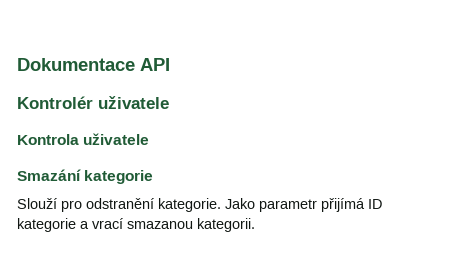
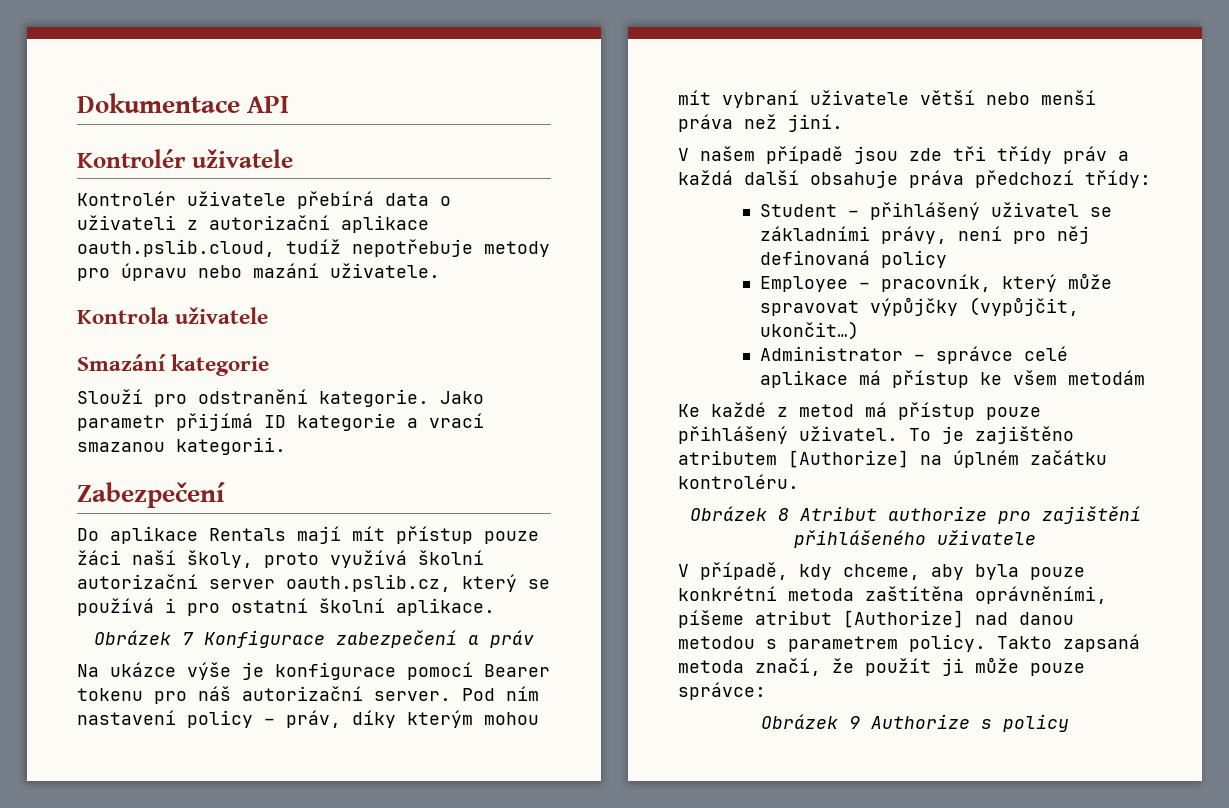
(169, 102) none -> [77,191,451,209] [77,215,429,233] [77,239,550,257] [77,263,440,281] // Kontrolér uživatele přebírá data o uživateli z autorizační aplikace oauth.pslib.cloud, tudíž nepotřebuje metody pro úpravu nebo mazání uživatele.
(255, 225) none -> [77,482,225,508] [77,526,539,544] [77,550,484,568] [77,574,550,592] [77,598,495,616] [94,630,534,648] [77,662,550,680] [77,686,539,704] [77,710,539,728] [678,90,1096,108] [678,114,843,132] [678,146,1129,164] [678,170,1151,188] [759,202,1112,220] [759,226,1090,244] [759,250,947,268] [759,273,1112,292] [759,297,1079,316] [759,321,859,340] [759,346,1068,364] [759,370,1145,388] [678,402,1041,420] [678,426,1074,444] [678,450,1107,468] [678,474,799,489] [689,506,1141,524] [794,530,1036,548] [678,562,1085,580] [678,586,1107,604] [678,610,1074,628] [678,634,1140,652] [678,657,1085,676] [678,682,766,700] [761,714,1069,732] // Zabezpečení // Do aplikace Rentals mají mít přístup pouze žáci naší školy, proto využívá školní autorizační server oauth.pslib.cz, který se používá i pro ostatní školní aplikace. // Obrázek 7 Konfigurace zabezpečení a práv // Na ukázce výše je konfigurace pomocí Bearer tokenu pro náš autorizační server. Pod ním nastavení policy – práv, díky kterým mohou mít vybraní uživatele větší nebo menší práva než jiní. // V našem případě jsou zde tři třídy práv a každá další obsahuje práva předchozí třídy: // Student – přihlášený uživatel se základními právy, není pro něj definovaná policy // Employee – pracovník, který může spravovat výpůjčky (vypůjčit, ukončit…) // Administrator – správce celé aplikace má přístup ke všem metodám // Ke každé z metod má přístup pouze přihlášený uživatel. To je zajištěno atributem [Authorize] na úplném začátku kontroléru. // Obrázek 8 Atribut authorize pro zajištění přihlášeného uživatele // V případě, kdy chceme, aby byla pouze konkrétní metoda zaštítěna oprávněními, píšeme atribut [Authorize] nad danou metodou s parametrem policy. Takto zapsaná metoda značí, že použít ji může pouze správce: // Obrázek 9 Authorize s policy

